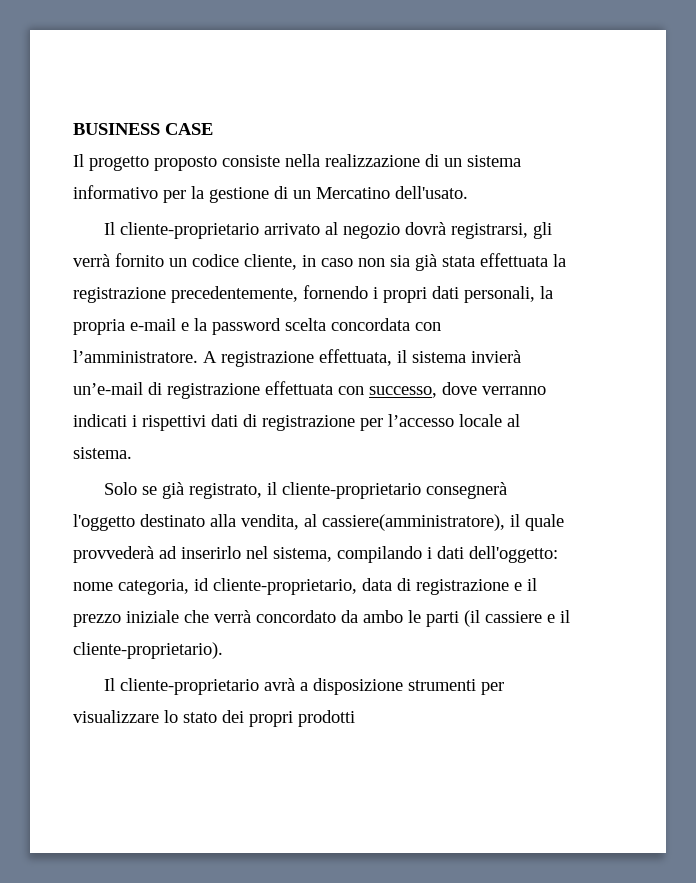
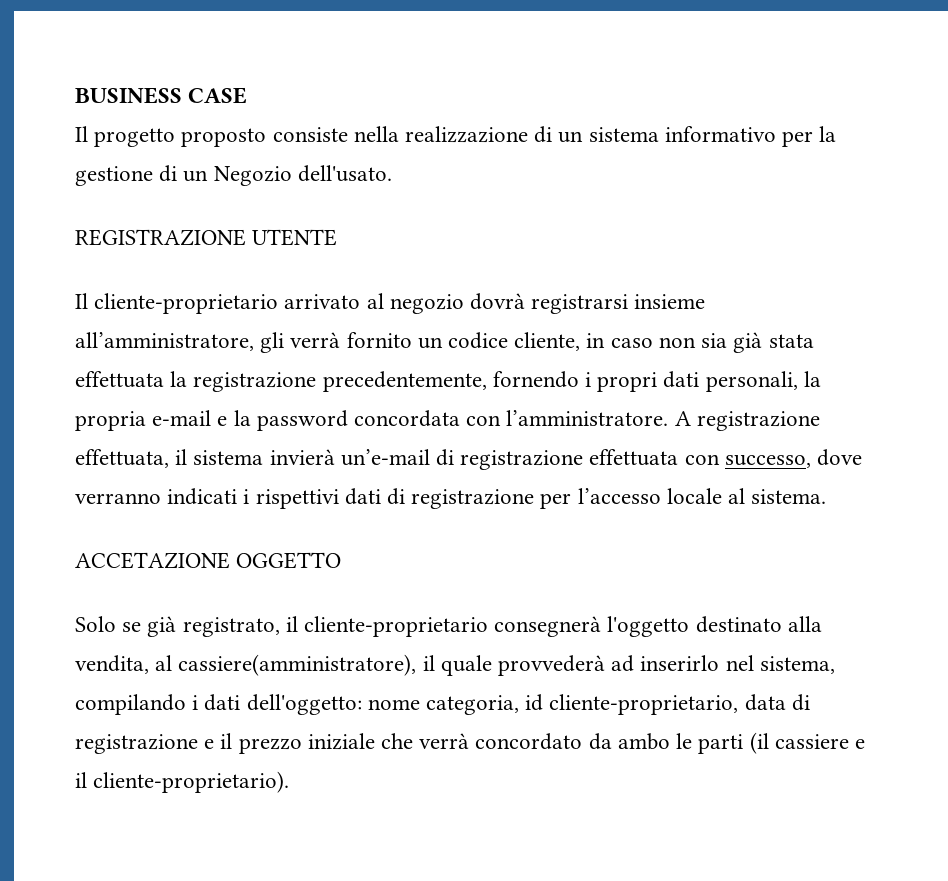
[316,187,390,199] Mercatino -> [213,166,292,186] Negozio
(468, 192) none -> [75,229,338,246] // REGISTRAZIONE UTENTE
[450,223,528,239] registrarsi, -> [531,294,706,314] [75,332,254,351] registrarsi insieme all’amministratore,
[285,318,326,331] scelta -> (348, 420) none
(132, 453) none -> [75,552,342,569] // ACCETAZIONE OGGETTO
[103,678,504,695] [73,710,355,727] // Il cliente-proprietario avrà a disposizione strumenti per visualizzare lo stato dei propri prodotti -> (290, 782) none

